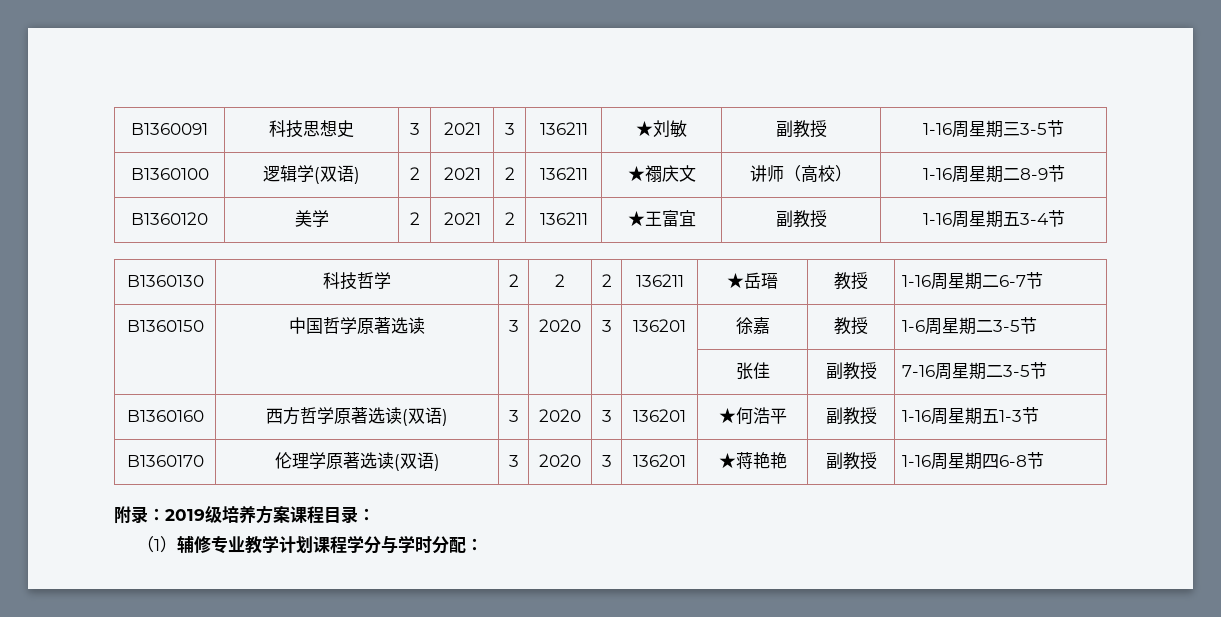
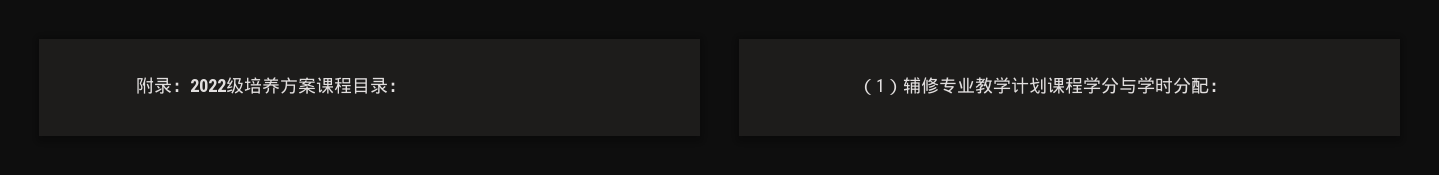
[131,123,208,135] [269,120,354,138] [409,123,420,135] [443,122,481,135] [504,123,515,135] [539,122,588,135] [636,120,687,138] [775,120,827,138] [923,120,1064,138] [130,168,209,180] [263,165,360,184] [409,167,420,180] [443,167,481,180] [504,167,515,180] [539,167,588,180] [627,165,696,182] [750,165,852,183] [922,165,1065,183] [131,212,208,225] [294,210,329,227] [409,212,420,225] [443,212,481,225] [504,212,515,225] [539,212,588,225] [627,210,696,227] [775,210,827,228] [922,210,1065,228] [126,275,204,287] [323,272,391,290] [508,274,519,287] [555,274,565,287] [601,274,612,287] [635,274,684,287] [727,272,778,289] [834,272,868,290] [902,272,1044,290] [126,320,204,332] [289,317,425,334] [508,320,519,332] [539,319,581,332] [601,320,612,332] [633,319,686,332] [735,317,770,335] [834,317,868,335] [902,317,1038,335] [735,362,770,380] [825,362,877,380] [902,362,1048,380] [126,410,204,422] [266,407,448,426] [508,410,519,422] [539,409,581,422] [601,410,612,422] [633,409,686,422] [718,407,787,424] [825,407,877,425] [902,407,1040,425] [126,455,204,467] [274,452,440,471] [508,455,519,467] [539,454,581,467] [601,455,612,467] [633,454,686,467] [718,452,787,469] [825,452,877,470] [902,452,1045,470] [114,506,205,524] B1360091 | 科技思想史 | 3 | 2021 | 3 | 136211 | ★刘敏 | 副教授 | 1-16周星期三3-5节 // B1360100 | 逻辑学(双语) | 2 | 2021 | 2 | 136211 | ★禤庆文 | 讲师（高校） | 1-16周星期二8-9节 // B1360120 | 美学 | 2 | 2021 | 2 | 136211 | ★王富宜 | 副教授 | 1-16周星期五3-4节 // B1360130 | 科技哲学 | 2 | 2 | 2 | 136211 | ★岳瑨 | 教授 | 1-16周星期二6-7节 // B1360150 | 中国哲学原著选读 | 3 | 2020 | 3 | 136201 | 徐嘉 | 教授 | 1-6周星期二3-5节 // | | | | | | 张佳 | 副教授 | 7-16周星期二3-5节 // B1360160 | 西方哲学原著选读(双语) | 3 | 2020 | 3 | 136201 | ★何浩平 | 副教授 | 1-16周星期五1-3节 // B1360170 | 伦理学原著选读(双语) | 3 | 2020 | 3 | 136201 | ★蒋艳艳 | 副教授 | 1-16周星期四6-8节 // 附录：2019 -> [136,77,226,94] 附录：2022

